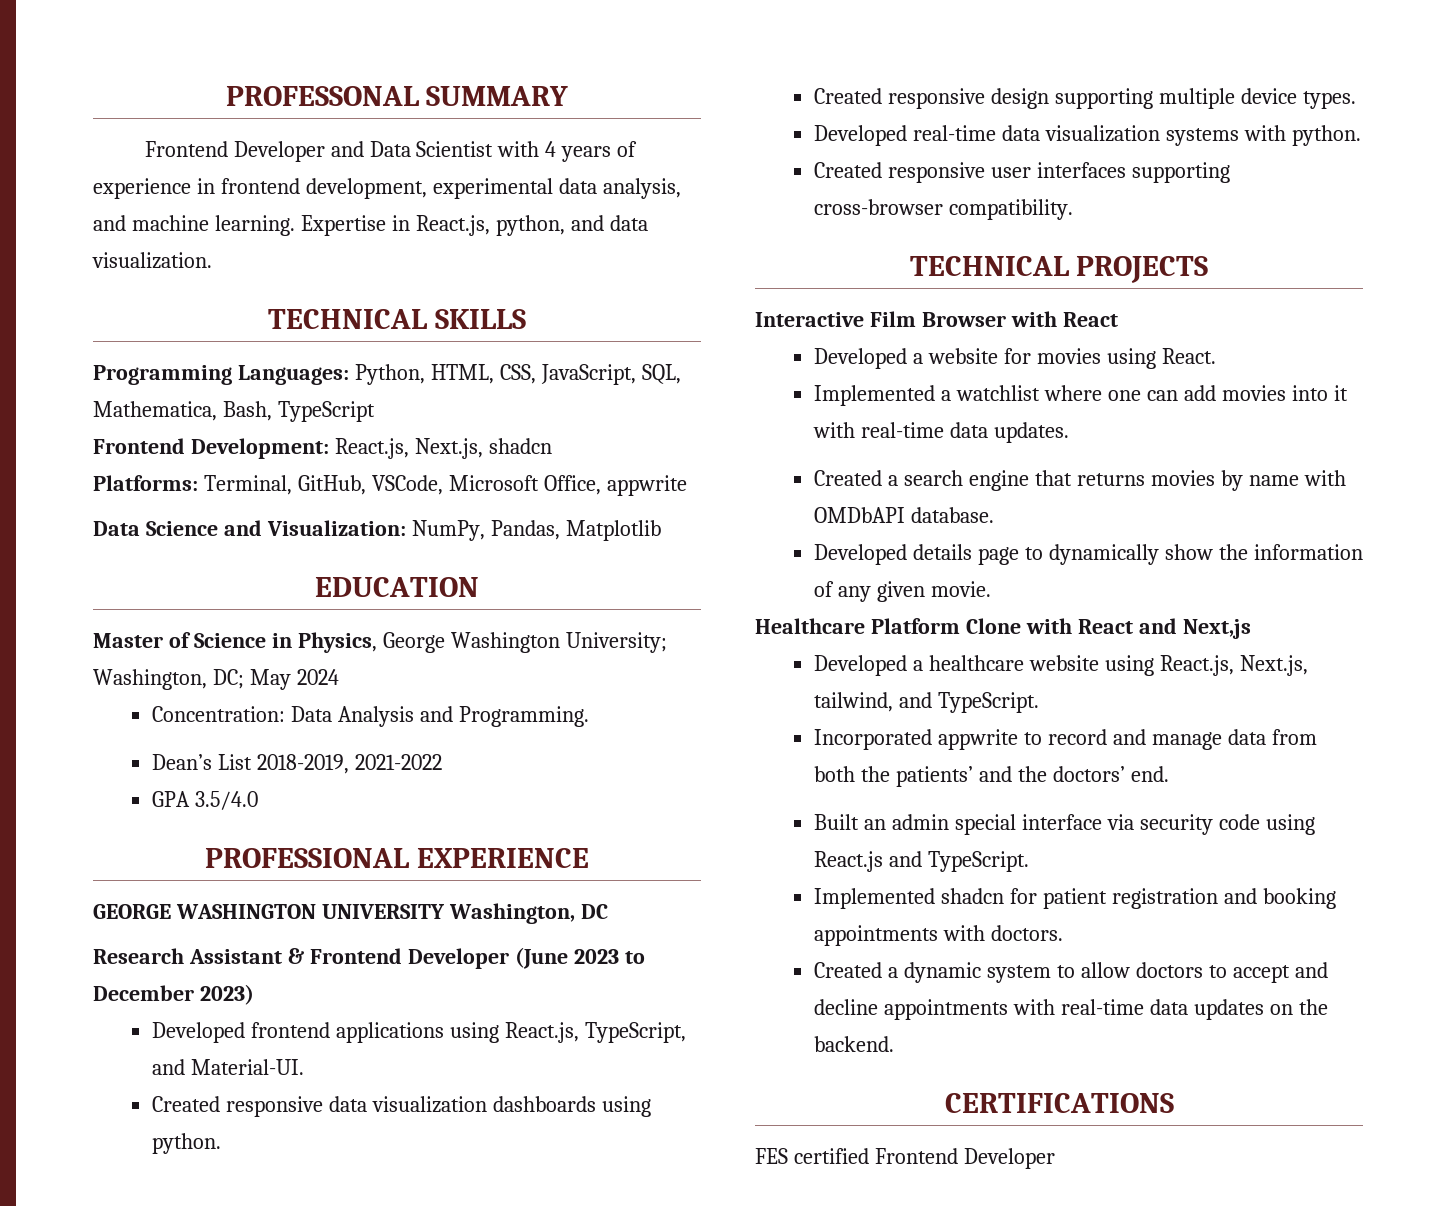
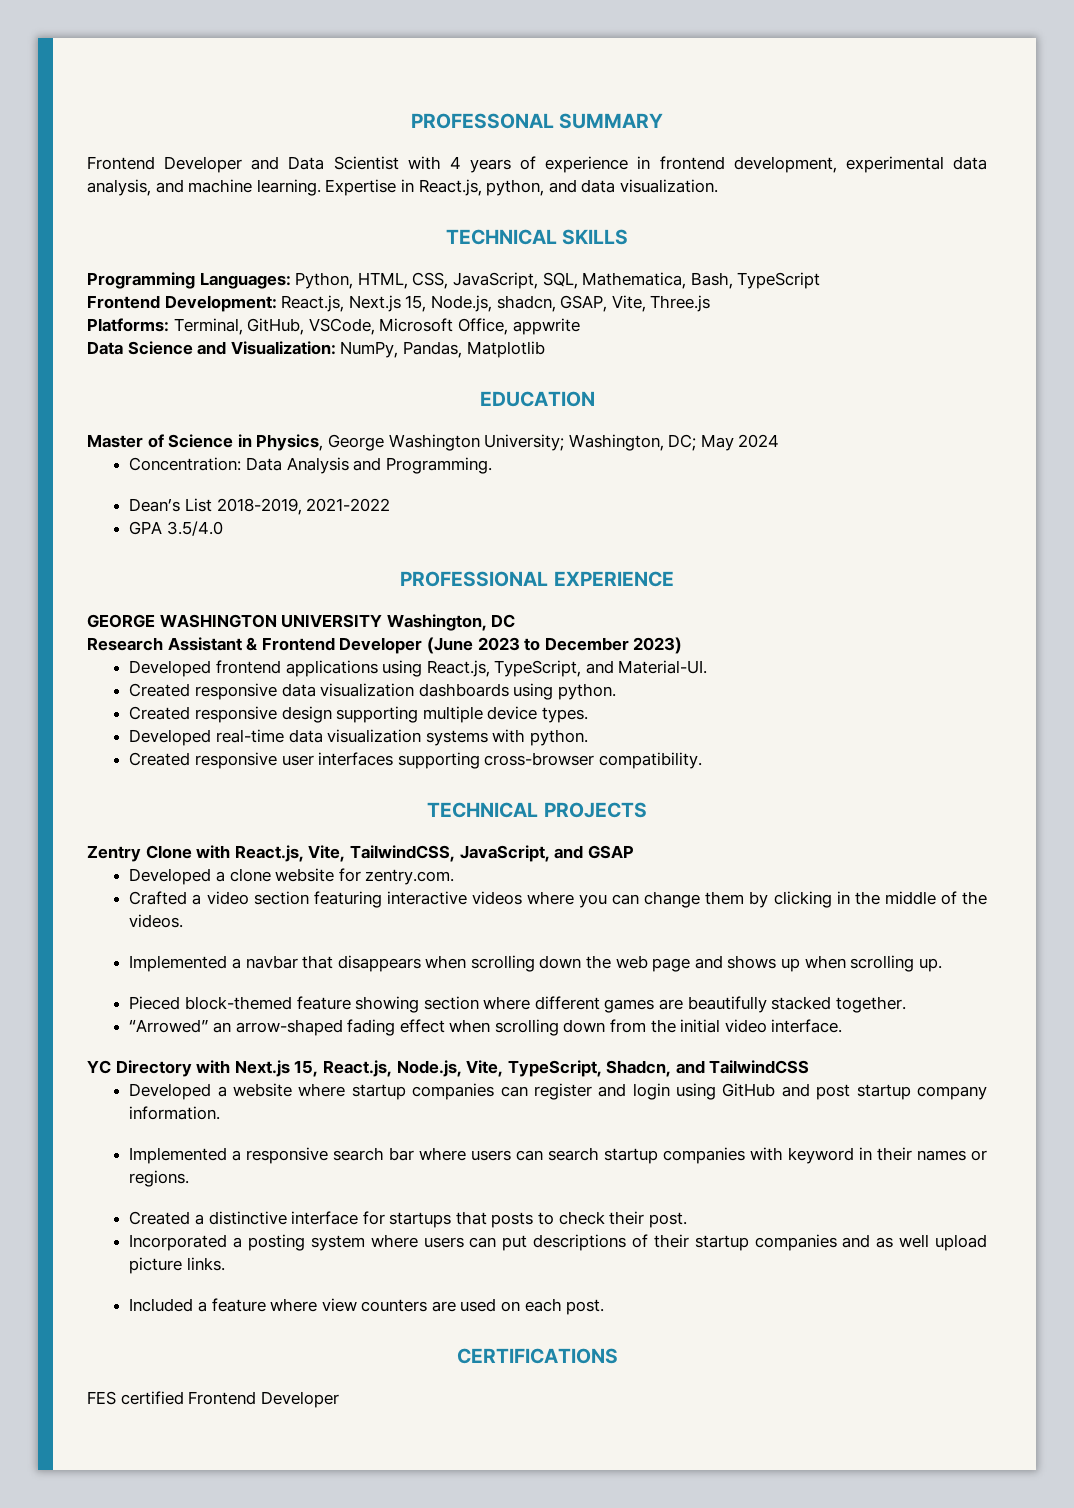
[414,438,552,459] Next.js, shadcn -> [348,295,711,312] Next.js 15, Node.js, shadcn, GSAP, Vite, Three.js
[755,311,1118,327] [814,348,1216,369] [814,385,1348,406] [813,422,1070,443] [814,470,1346,491] [814,507,995,523] [814,544,1363,565] [814,581,992,602] [755,618,1251,639] [814,655,1308,676] [814,692,1040,713] [814,729,1317,750] [814,766,1169,787] [814,814,1315,835] [814,851,1030,872] [814,888,1336,909] [814,925,1064,946] [814,962,1328,983] [814,999,1328,1020] [814,1036,895,1052] Interactive Film Browser with React // Developed a website for movies using React. // Implemented a watchlist where one can add movies into it with real-time data updates. // Created a search engine that returns movies by name with OMDbAPI database. // Developed details page to dynamically show the information of any given movie. // Healthcare Platform Clone with React and Next,js // Developed a healthcare website using React.js, Next.js, tailwind, and TypeScript. // Incorporated appwrite to record and manage data from both the patients’ and the doctors’ end. // Built an admin special interface via security code using React.js and TypeScript. // Implemented shadcn for patient registration and booking appointments with doctors. // Created a dynamic system to allow doctors to accept and decline appointments with real-time data updates on the backend. -> [87,845,634,862] [129,868,455,885] [129,891,988,908] [129,914,184,928] [129,955,942,972] [129,996,906,1013] [129,1019,843,1036] [87,1060,810,1077] [129,1083,987,1100] [129,1106,221,1120] [129,1147,987,1164] [129,1170,190,1187] [129,1211,687,1228] [129,1234,987,1251] [129,1257,225,1274] [129,1298,605,1315] Zentry Clone with React.js, Vite, TailwindCSS, JavaScript, and GSAP // Developed a clone website for zentry.com. // Crafted a video section featuring interactive videos where you can change them by clicking in the middle of the videos. // Implemented a navbar that disappears when scrolling down the web page and shows up when scrolling up. // Pieced block-themed feature showing section where different games are beautifully stacked together. // “Arrowed” an arrow-shaped fading effect when scrolling down from the initial video interface. // YC Directory with Next.js 15, React.js, Node.js, Vite, TypeScript, Shadcn, and TailwindCSS // Developed a website where startup companies can register and login using GitHub and post startup company information. // Implemented a responsive search bar where users can search startup companies with keyword in their names or regions. // Created a distinctive interface for startups that posts to check their post. // Incorporated a posting system where users can put descriptions of their startup companies and as well upload picture links. // Included a feature where view counters are used on each post.

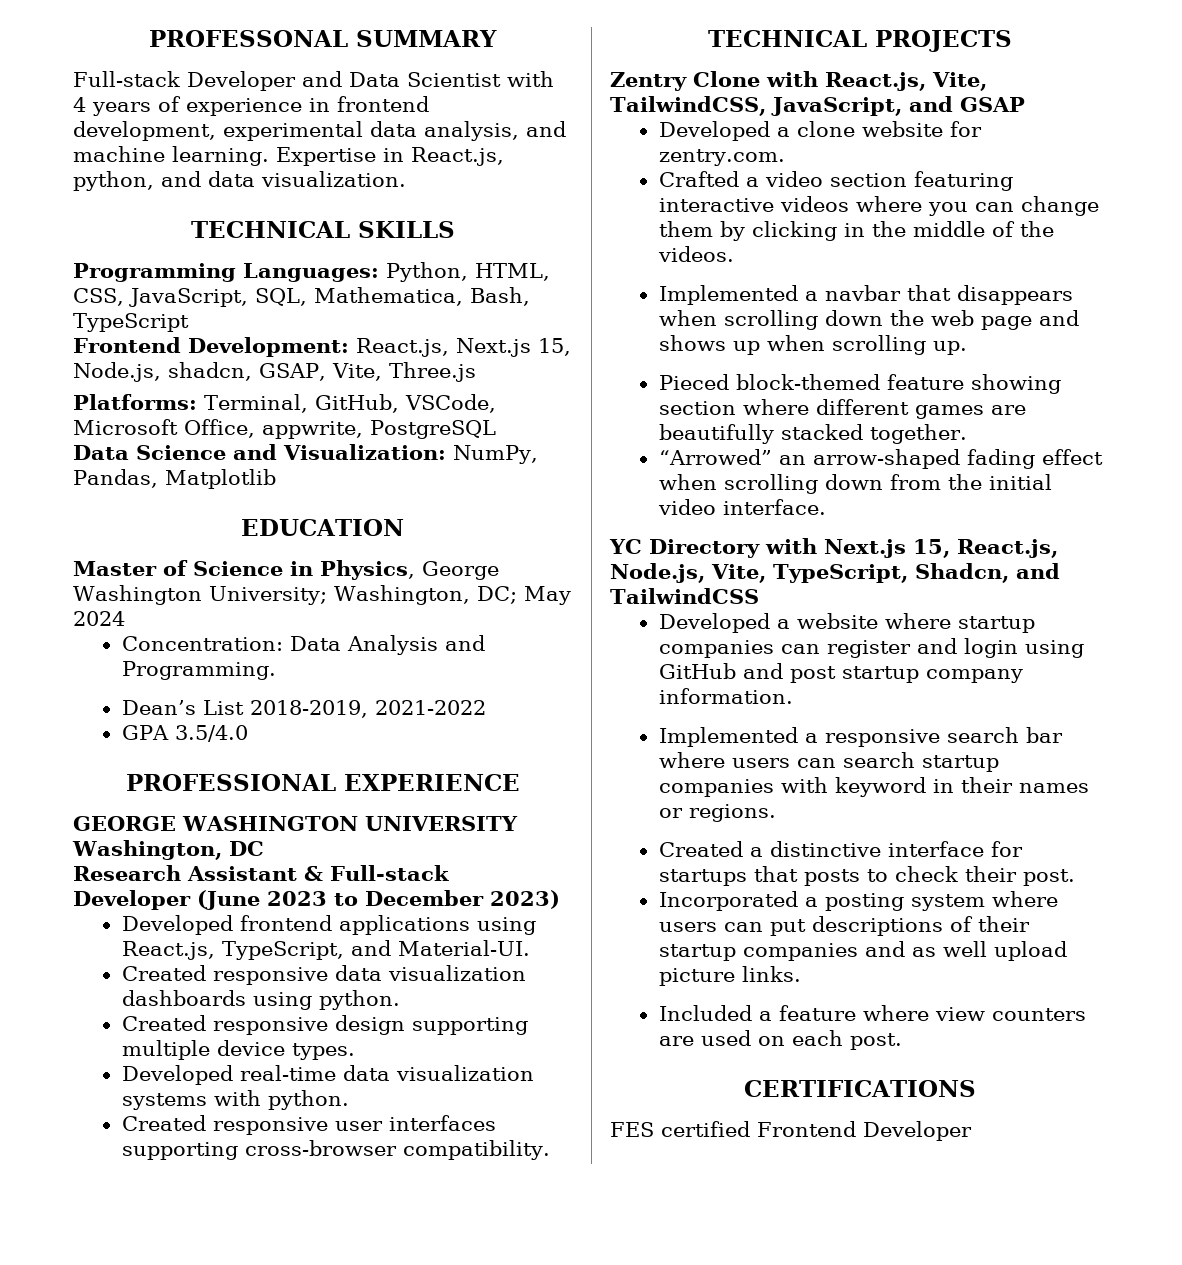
[87,156,155,170] Frontend -> [73,71,180,87] Full-stack
[512,318,580,335] appwrite -> [262,420,496,439] appwrite, PostgreSQL
[261,637,335,651] Frontend -> [330,865,449,881] Full-stack

